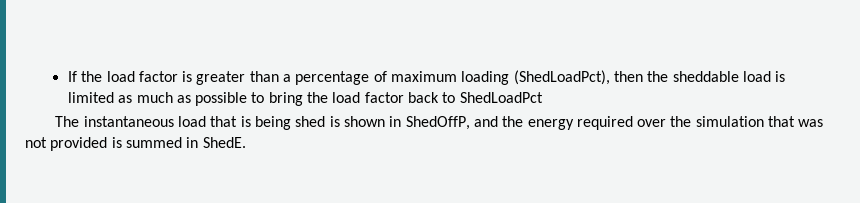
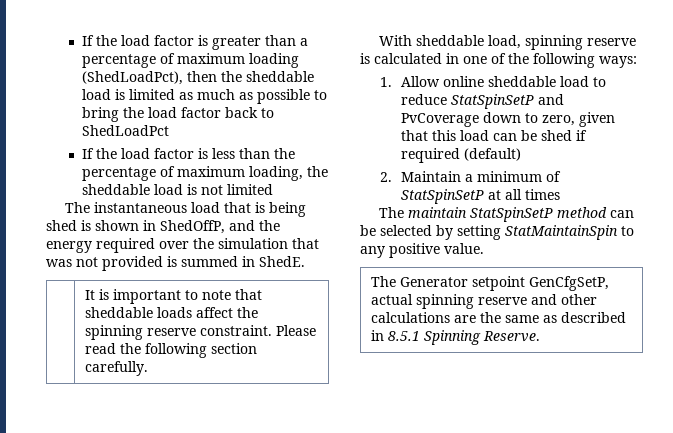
(543, 97) none -> [81,148,295,159] [81,166,328,181] [81,184,273,195] // If the load factor is less than the percentage of maximum loading, the sheddable load is not limited
(246, 142) none -> [84,289,262,304] [84,307,258,318] [84,325,316,340] [84,343,257,358] [84,361,148,376] [379,35,637,50] [360,53,637,68] [380,76,606,87] [400,94,564,109] [400,112,615,127] [400,130,587,141] [400,148,521,163] [380,171,561,182] [400,189,560,204] [379,207,635,222] [360,225,634,240] [360,243,484,258] [370,276,609,291] [370,294,597,309] [370,312,626,323] [370,330,540,345] // | It is important to note that sheddable loads affect the spinning reserve constraint. Please read the following section carefully. // With sheddable load, spinning reserve is calculated in one of the following ways: // 1. Allow online sheddable load to reduce StatSpinSetP and PvCoverage down to zero, given that this load can be shed if required (default) // 2. Maintain a minimum of StatSpinSetP at all times // The maintain StatSpinSetP method can be selected by setting StatMaintainSpin to any positive value. // The Generator setpoint GenCfgSetP, actual spinning reserve and other calculations are the same as described in 8.5.1 Spinning Reserve.

